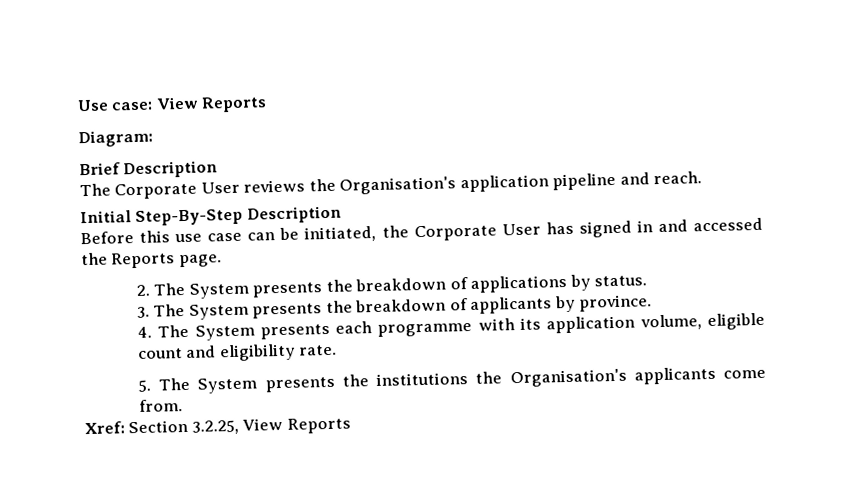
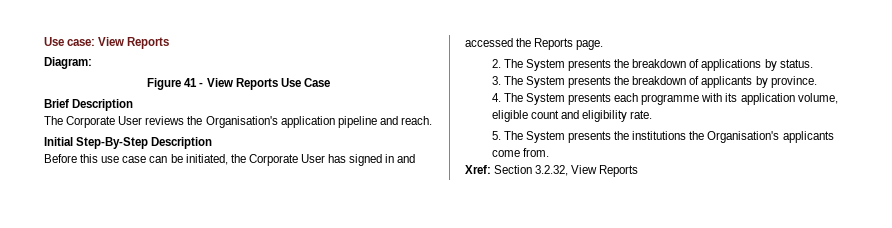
(153, 138) none -> [147,78,330,90] // Figure 41 - View Reports Use Case
[191,419,239,435] 3.2.25, -> [535,165,569,176] 3.2.32,

